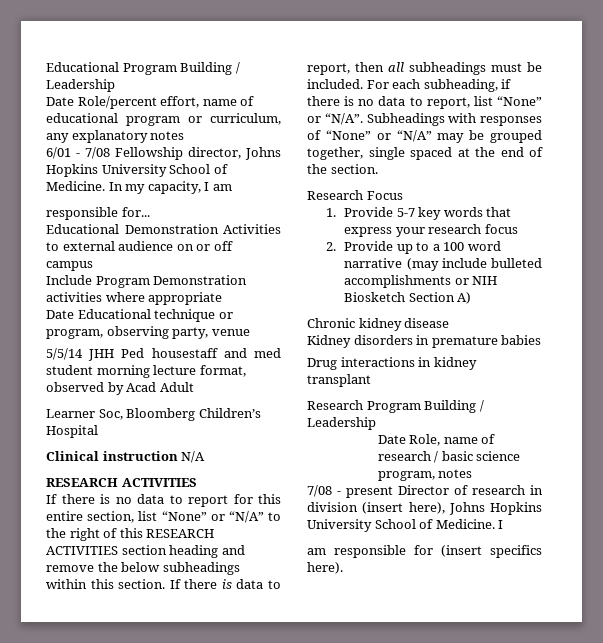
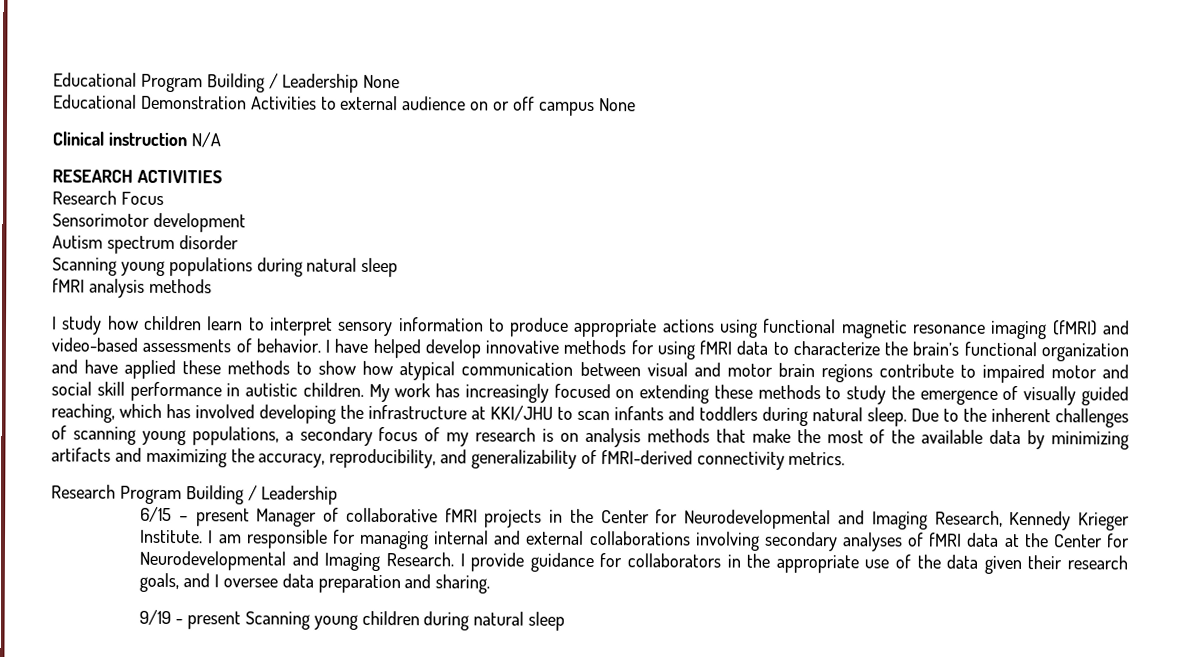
[46,79,115,92] [46,96,255,109] [46,113,281,126] [46,130,185,143] [46,147,281,160] [46,164,228,177] [46,181,232,194] [46,207,150,220] Leadership // Date Role/percent effort, name of educational program or curriculum, any explanatory notes // 6/01 - 7/08 Fellowship director, Johns Hopkins University School of Medicine. In my capacity, I am // responsible for... -> [282,73,401,93] Leadership None
[46,261,93,271] [46,275,248,288] [46,292,223,305] [46,309,233,322] [46,326,250,339] [46,348,281,361] [46,365,246,378] [46,382,194,395] [46,408,261,421] [46,425,98,438] campus // Include Program Demonstration activities where appropriate // Date Educational technique or program, observing party, venue // 5/5/14 JHH Ped housestaff and med student morning lecture format, observed by Acad Adult // Learner Soc, Bloomberg Children’s Hospital -> [538,98,636,117] campus None
[46,494,281,507] [46,511,281,523] [46,528,215,541] [46,545,245,558] [46,562,240,575] [46,579,282,589] [307,62,542,75] [307,79,512,92] [307,96,542,109] [307,113,542,126] [307,130,542,143] [307,147,543,160] [307,164,378,174] [307,190,403,200] [325,207,512,220] [344,224,518,237] [325,241,501,254] [344,258,542,271] [344,275,498,288] [344,292,472,304] [307,318,450,331] [307,335,542,348] [307,357,477,370] [307,374,371,387] If there is no data to report for this entire section, list “None” or “N/A” to the right of this RESEARCH ACTIVITIES section heading and remove the below subheadings within this section. If there is data to report, then all subheadings must be included. For each subheading, if there is no data to report, list “None” or “N/A”. Subheadings with responses of “None” or “N/A” may be grouped together, single spaced at the end of the section. // Research Focus // 1. Provide 5-7 key words that express your research focus // 2. Provide up to a 100 word narrative (may include bulleted accomplishments or NIH Biosketch Section A) // Chronic kidney disease // Kidney disorders in premature babies // Drug interactions in kidney transplant -> [52,190,164,205] [52,212,246,233] [52,235,239,255] [52,257,399,278] [52,278,212,298] [52,315,1130,340] [51,337,1130,362] [51,359,1129,384] [51,381,1130,406] [51,403,1129,428] [51,425,1129,450] [51,447,846,470] Research Focus // Sensorimotor development // Autism spectrum disorder // Scanning young populations during natural sleep // fMRI analysis methods // I study how children learn to interpret sensory information to produce appropriate actions using functional magnetic resonance imaging (fMRI) and video-based assessments of behavior. I have helped develop innovative methods for using fMRI data to characterize the brain’s functional organization and have applied these methods to show how atypical communication between visual and motor brain regions contribute to impaired motor and social skill performance in autistic children. My work has increasingly focused on extending these methods to study the emergence of visually guided reaching, which has involved developing the infrastructure at KKI/JHU to scan infants and toddlers during natural sleep. Due to the inherent challenges of scanning young populations, a secondary focus of my research is on analysis methods that make the most of the available data by minimizing artifacts and maximizing the accuracy, reproducibility, and generalizability of fMRI-derived connectivity metrics.
[377,434,496,446] [377,451,521,463] [377,469,473,481] [307,485,543,498] [307,502,542,515] [307,519,504,532] Date Role, name of research / basic science program, notes // 7/08 - present Director of research in division (insert here), Johns Hopkins University School of Medicine. I // -> [140,506,1131,531] [139,529,214,544] 6/15 – present Manager of collaborative fMRI projects in the Center for Neurodevelopmental and Imaging Research, Kennedy Krieger Institute. I
[441,545,542,558] [307,562,343,574] (insert specifics here). -> [358,530,1130,552] [139,550,1129,575] [139,572,491,594] [139,609,566,631] managing internal and external collaborations involving secondary analyses of fMRI data at the Center for Neurodevelopmental and Imaging Research. I provide guidance for collaborators in the appropriate use of the data given their research goals, and I oversee data preparation and sharing. // 9/19 - present Scanning young children during natural sleep

